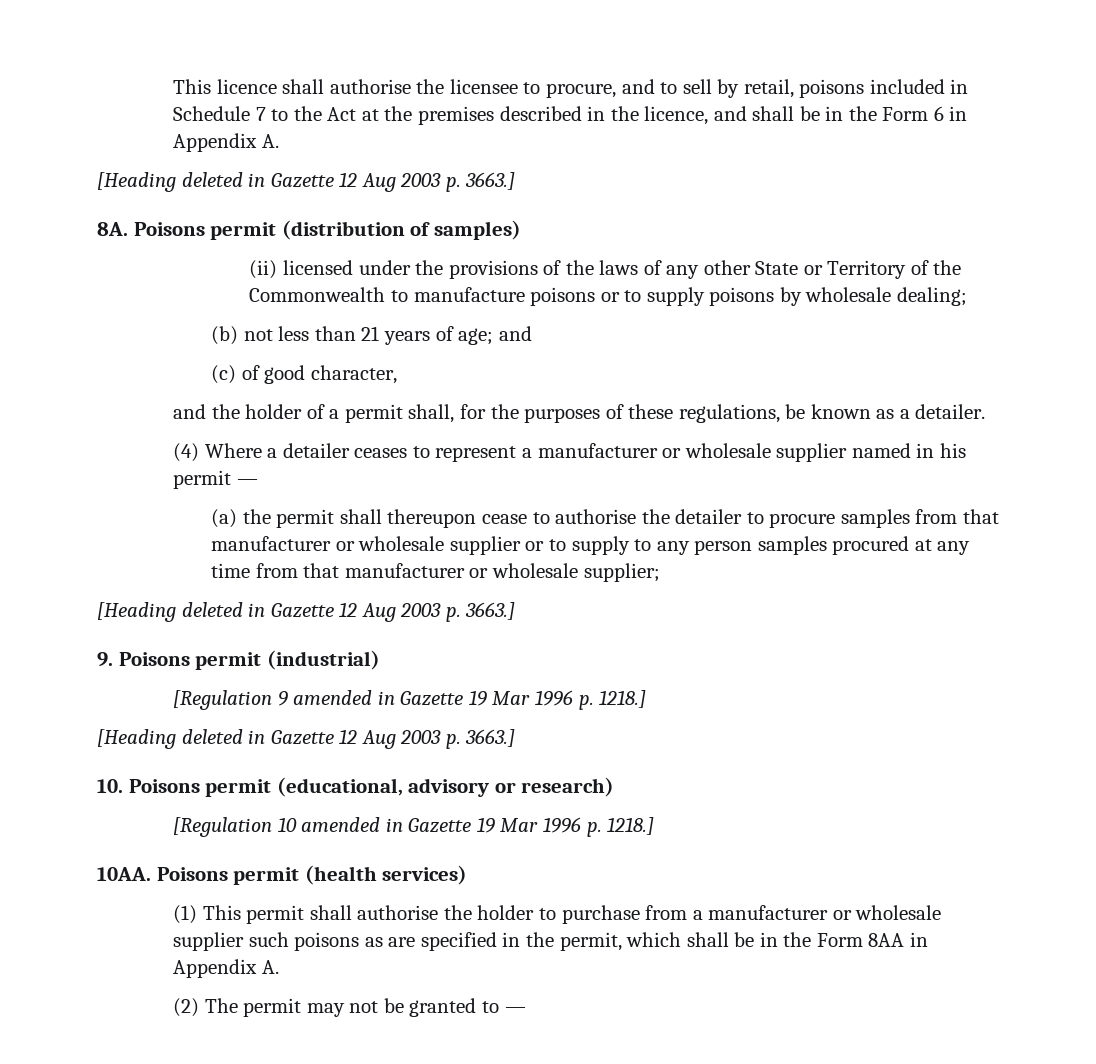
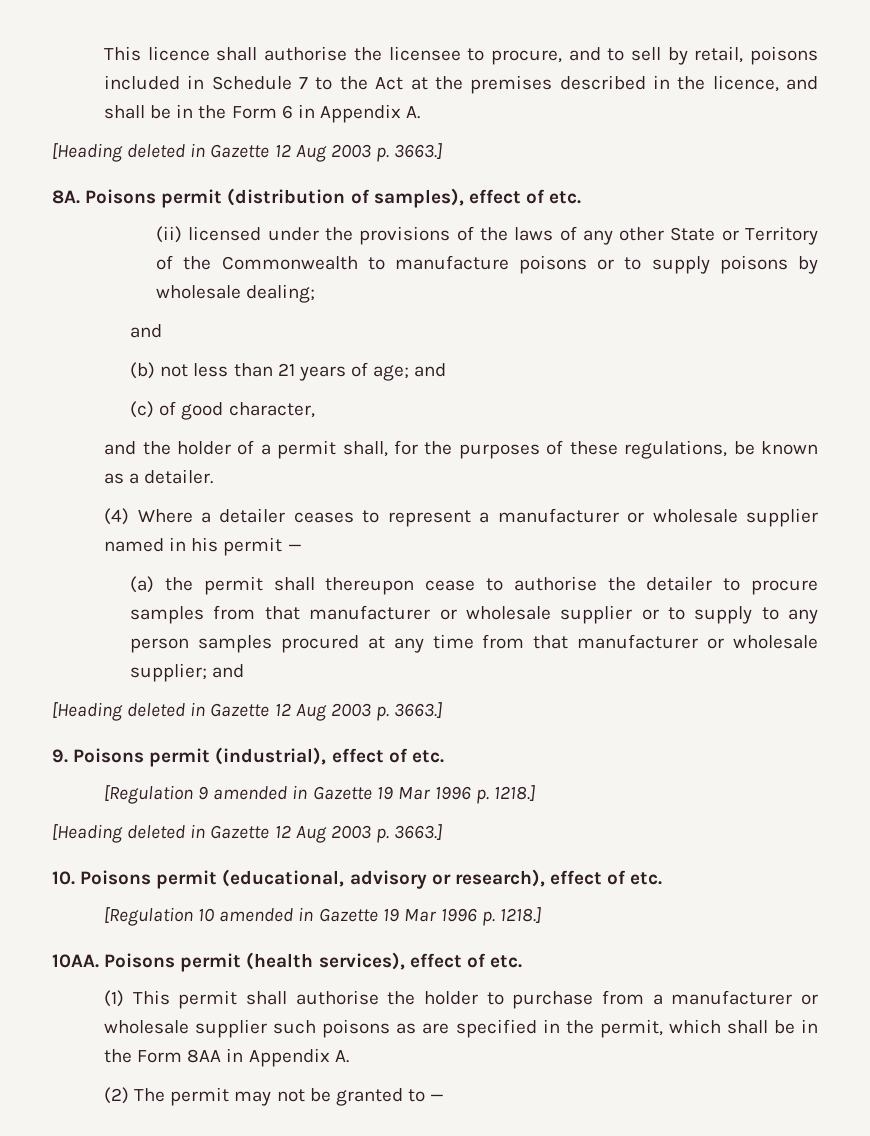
[433,220,521,240] samples) -> [373,188,582,208] samples), effect of etc.
(967, 296) none -> [130,324,163,338] // and
(660, 572) none -> [212,664,245,678] and
[266,650,380,670] (industrial) -> [215,747,444,765] (industrial), effect of etc.
[521,777,615,797] research) -> [454,869,663,887] research), effect of etc.
[382,865,468,885] services) -> [318,952,522,970] services), effect of etc.

